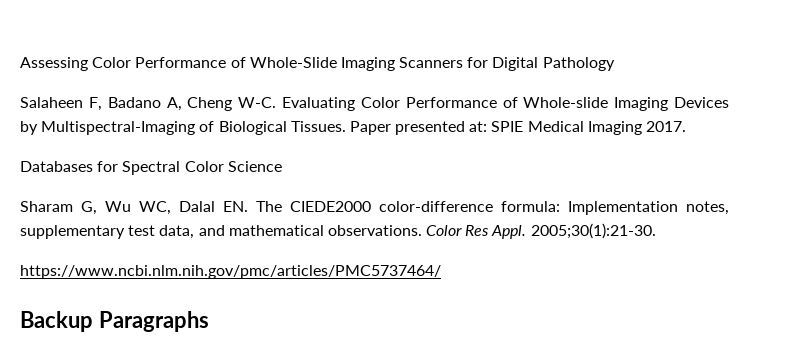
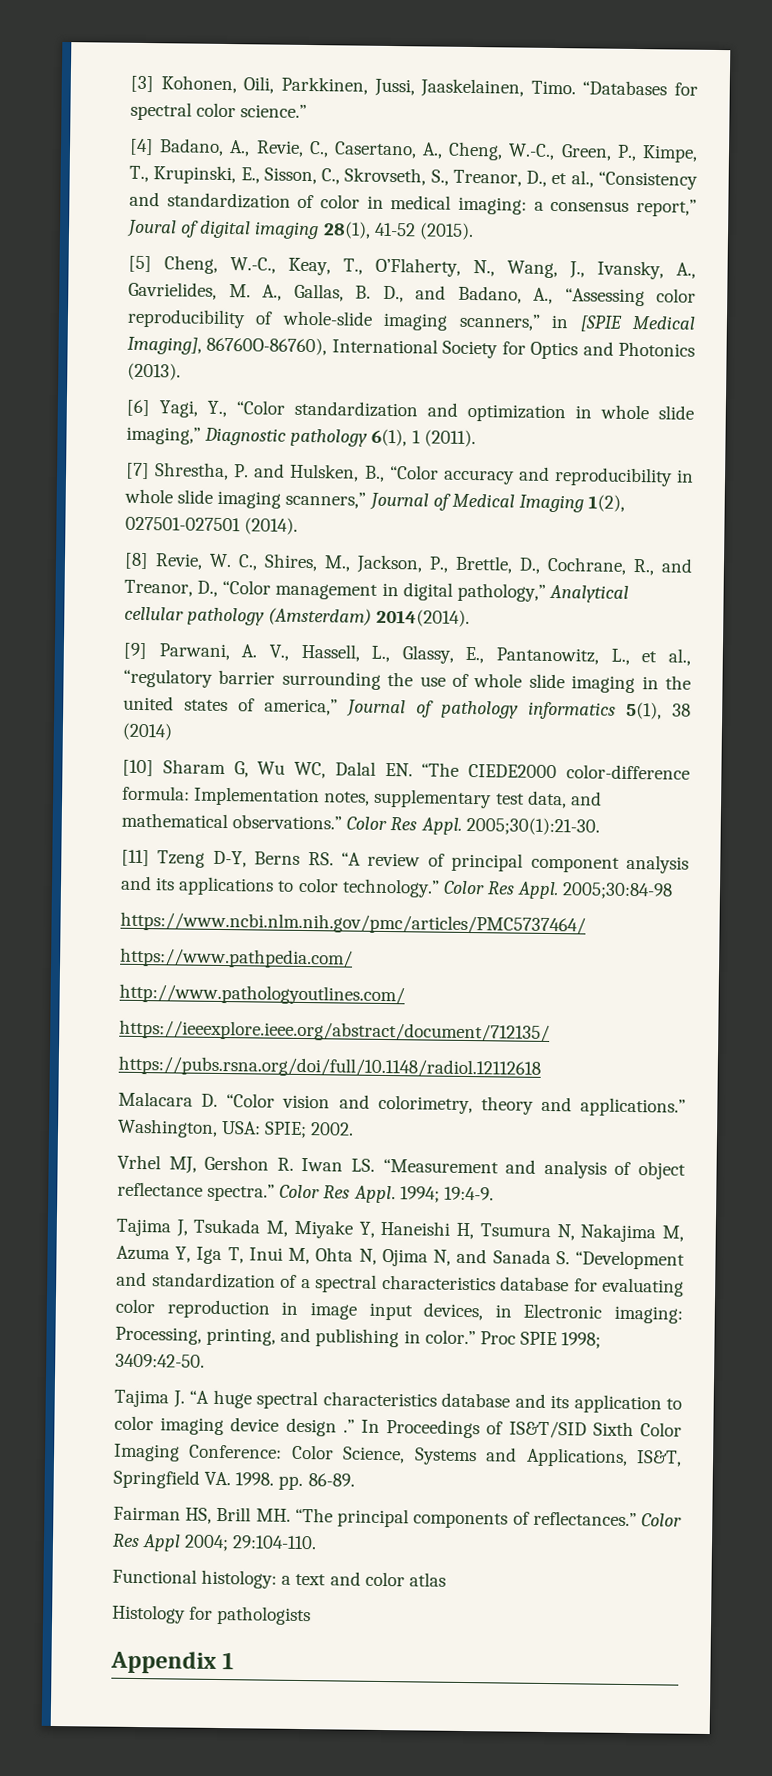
[20,57,615,71] [20,97,729,111] [20,121,687,135] [20,161,282,175] Assessing Color Performance of Whole-Slide Imaging Scanners for Digital Pathology // Salaheen F, Badano A, Cheng W-C. Evaluating Color Performance of Whole-slide Imaging Devices by Multispectral-Imaging of Biological Tissues. Paper presented at: SPIE Medical Imaging 2017. // Databases for Spectral Color Science // -> [130,75,698,98] [130,101,308,121] [129,138,698,163] [129,165,698,190] [129,191,698,217] [126,219,474,241] [128,255,696,280] [128,281,696,307] [127,308,697,332] [127,336,696,360] [127,362,181,381] [126,399,694,423] [126,426,476,448] [125,462,695,487] [124,488,626,513] [125,516,299,535] [124,552,693,576] [124,579,629,603] [124,606,471,628] [123,642,691,666] [123,668,691,694] [123,695,691,720] [122,722,172,741] [122,759,154,777] [3] Kohonen, Oili, Parkkinen, Jussi, Jaaskelainen, Timo. “Databases for spectral color science.” // [4] Badano, A., Revie, C., Casertano, A., Cheng, W.-C., Green, P., Kimpe, T., Krupinski, E., Sisson, C., Skrovseth, S., Treanor, D., et al., “Consistency and standardization of color in medical imaging: a consensus report,” Joural of digital imaging 28(1), 41-52 (2015). // [5] Cheng, W.-C., Keay, T., O’Flaherty, N., Wang, J., Ivansky, A., Gavrielides, M. A., Gallas, B. D., and Badano, A., “Assessing color reproducibility of whole-slide imaging scanners,” in [SPIE Medical Imaging], 86760O-86760), International Society for Optics and Photonics (2013). // [6] Yagi, Y., “Color standardization and optimization in whole slide imaging,” Diagnostic pathology 6(1), 1 (2011). // [7] Shrestha, P. and Hulsken, B., “Color accuracy and reproducibility in whole slide imaging scanners,” Journal of Medical Imaging 1(2), 027501-027501 (2014). // [8] Revie, W. C., Shires, M., Jackson, P., Brettle, D., Cochrane, R., and Treanor, D., “Color management in digital pathology,” Analytical cellular pathology (Amsterdam) 2014(2014). // [9] Parwani, A. V., Hassell, L., Glassy, E., Pantanowitz, L., et al., “regulatory barrier surrounding the use of whole slide imaging in the united states of america,” Journal of pathology informatics 5(1), 38 (2014) // [10]
[256,201,282,212] The -> [421,762,460,777] “The
[327,225,422,236] observations. -> [232,814,343,830] observations.”
[20,265,441,279] [20,311,209,332] https://www.ncbi.nlm.nih.gov/pmc/articles/PMC5737464/ // Backup Paragraphs -> [121,849,689,874] [120,875,674,900] [120,911,586,936] [120,947,353,969] [119,983,405,1006] [119,1019,550,1044] [118,1055,541,1079] [118,1091,686,1117] [117,1118,355,1139] [117,1154,687,1180] [117,1181,494,1204] [116,1218,685,1243] [116,1245,685,1270] [116,1271,684,1297] [115,1298,683,1324] [115,1326,602,1349] [115,1353,205,1368] [114,1389,682,1414] [114,1415,682,1439] [113,1443,683,1467] [113,1469,355,1491] [113,1506,682,1529] [112,1533,318,1552] [112,1568,446,1589] [112,1604,312,1626] [110,1650,235,1674] [11] Tzeng D-Y, Berns RS. “A review of principal component analysis and its applications to color technology.” Color Res Appl. 2005;30:84-98 // https://www.ncbi.nlm.nih.gov/pmc/articles/PMC5737464/ // https://www.pathpedia.com/ // http://www.pathologyoutlines.com/ // https://ieeexplore.ieee.org/abstract/document/712135/ // https://pubs.rsna.org/doi/full/10.1148/radiol.12112618 // Malacara D. “Color vision and colorimetry, theory and applications.” Washington, USA: SPIE; 2002. // Vrhel MJ, Gershon R. Iwan LS. “Measurement and analysis of object reflectance spectra.” Color Res Appl. 1994; 19:4-9. // Tajima J, Tsukada M, Miyake Y, Haneishi H, Tsumura N, Nakajima M, Azuma Y, Iga T, Inui M, Ohta N, Ojima N, and Sanada S. “Development and standardization of a spectral characteristics database for evaluating color reproduction in image input devices, in Electronic imaging: Processing, printing, and publishing in color.” Proc SPIE 1998; 3409:42-50. // Tajima J. “A huge spectral characteristics database and its application to color imaging device design .” In Proceedings of IS&T/SID Sixth Color Imaging Conference: Color Science, Systems and Applications, IS&T, Springfield VA. 1998. pp. 86-89. // Fairman HS, Brill MH. “The principal components of reflectances.” Color Res Appl 2004; 29:104-110. // Functional histology: a text and color atlas // Histology for pathologists // Appendix 1

